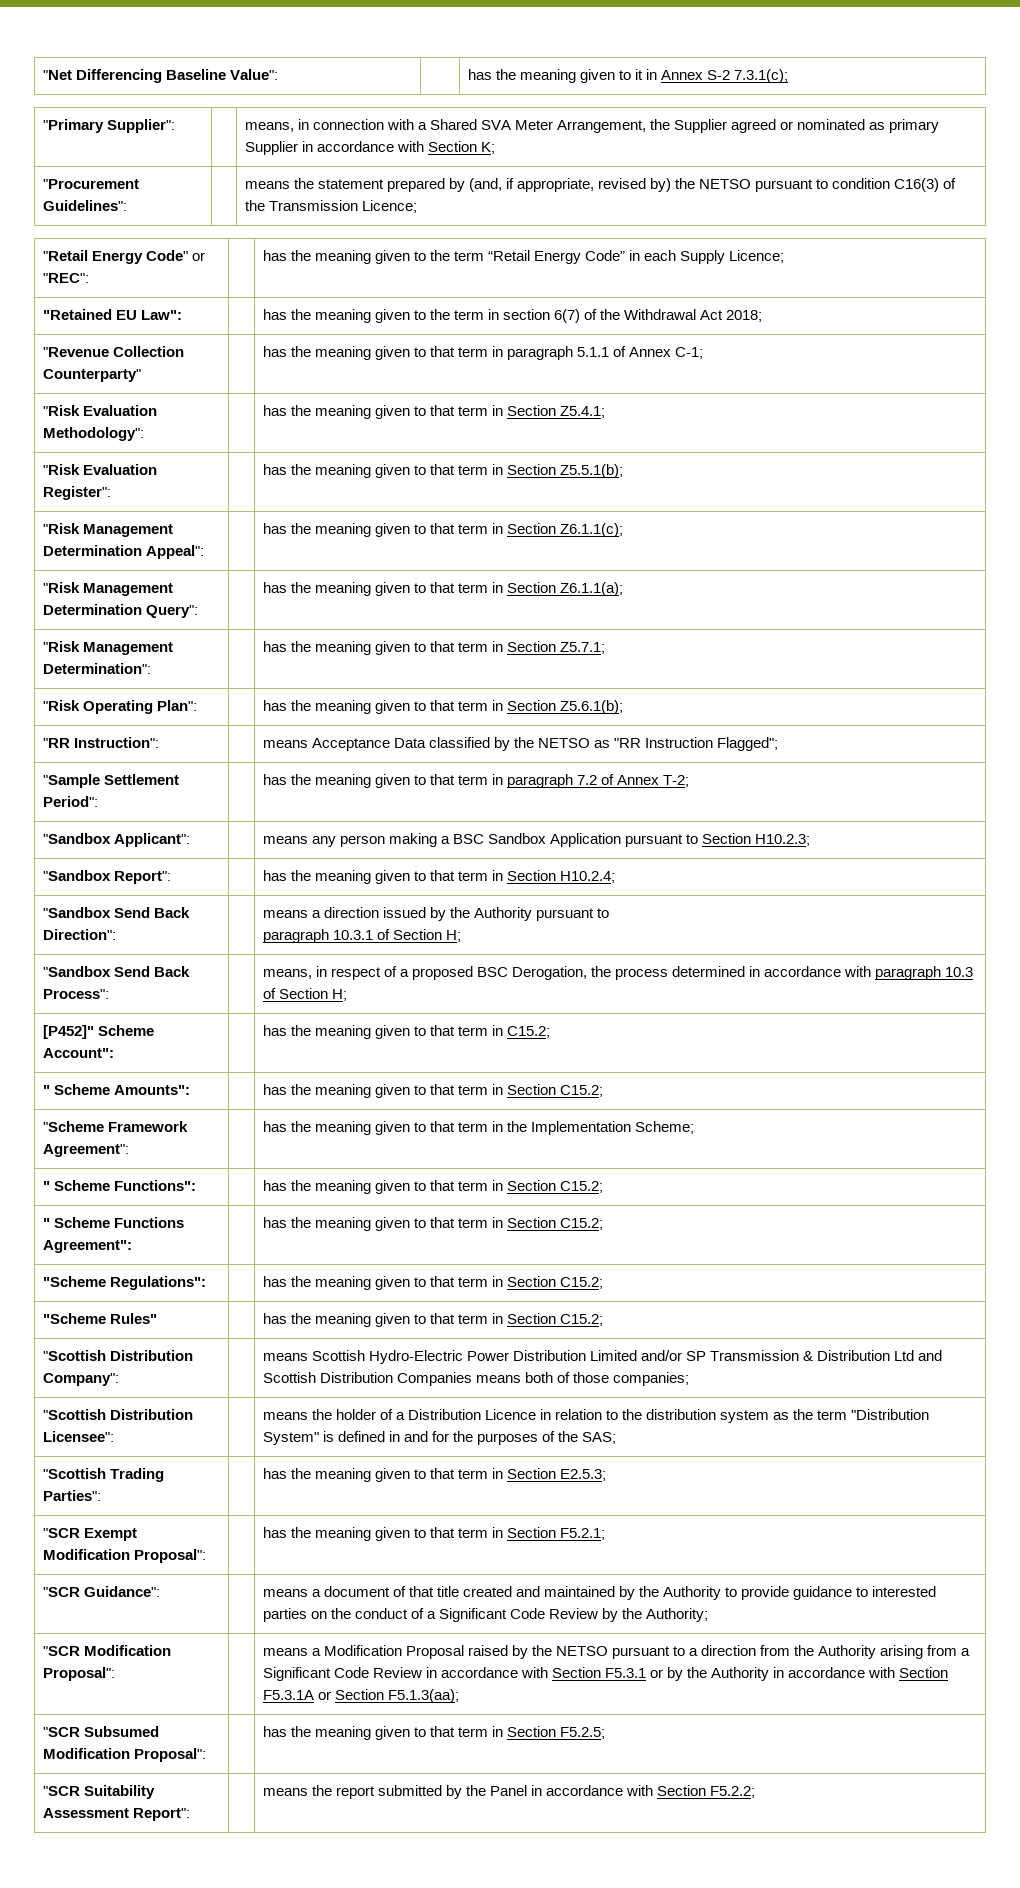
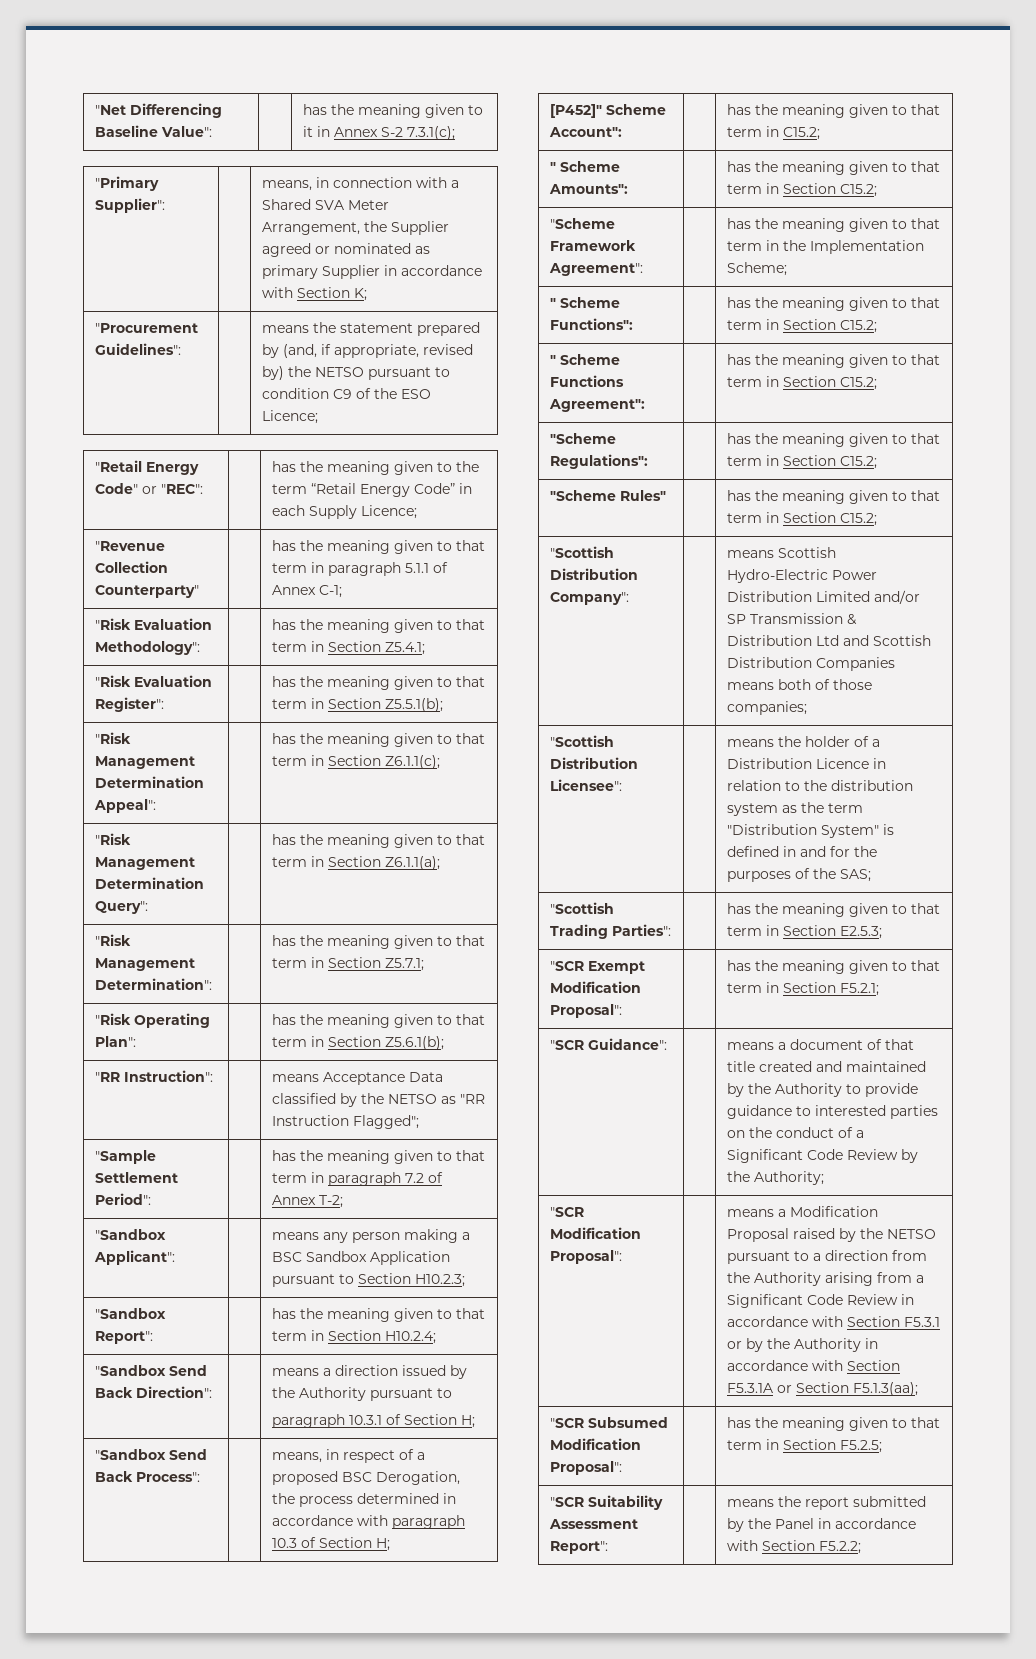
[894,178,957,192] [244,200,358,211] C16(3) of the Transmission -> [333,388,432,399] C9 of the ESO
[42,309,182,320] [262,309,763,323] // "Retained EU Law": | | has the meaning given to the term in section 6(7) of the Withdrawal Act 2018; -> (418, 512) none

